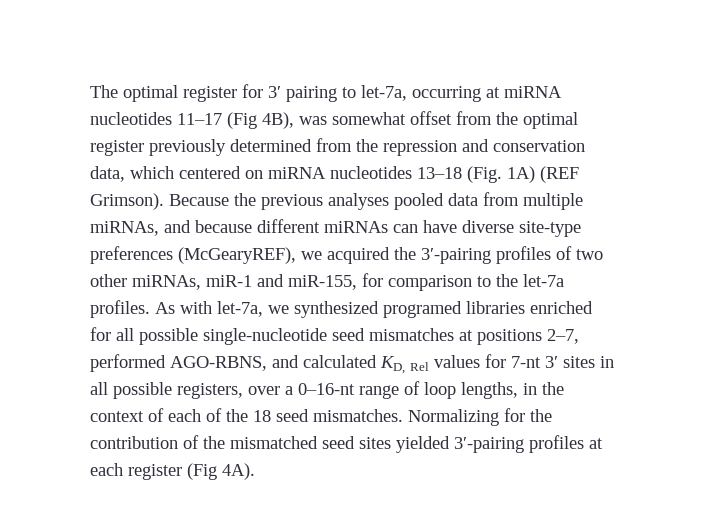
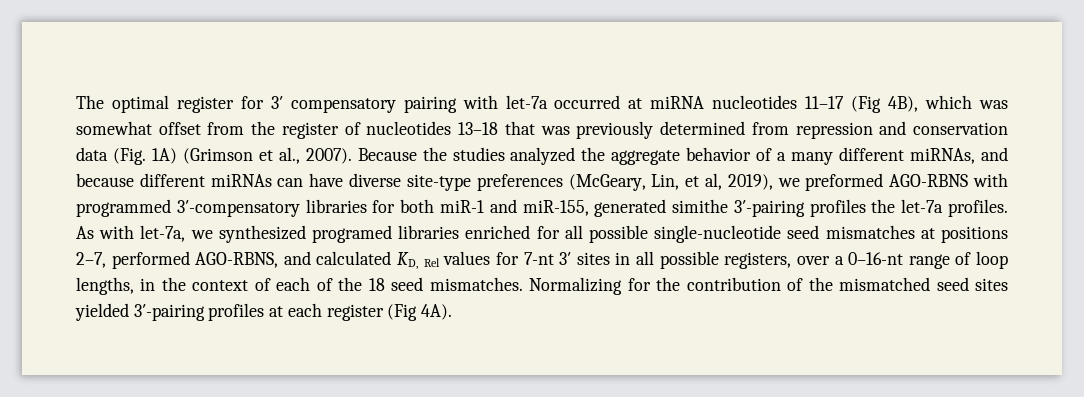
[286,85,481,102] pairing to let-7a, occurring -> [290,95,621,113] compensatory pairing with let-7a occurred
(294, 120) none -> [925,95,973,109] which
[523,112,578,129] [90,140,144,156] optimal register -> [281,121,570,139] register of nucleotides 13–18 that was
[356,139,378,152] the -> (789, 128) none
[90,166,579,183] [90,192,583,210] data, which centered on miRNA nucleotides 13–18 (Fig. 1A) (REF Grimson). Because the previous analyses pooled data from multiple -> [76,147,905,165] data (Fig. 1A) (Grimson et al., 2007). Because the studies analyzed the aggregate behavior of a many different
[178,246,603,264] [90,273,491,291] (McGearyREF), we acquired the 3′-pairing profiles of two other miRNAs, miR-1 and miR-155, for comparison to -> [568,173,1008,191] [76,199,866,217] (McGeary, Lin, et al, 2019), we preformed AGO-RBNS with programmed 3′-compensatory libraries for both miR-1 and miR-155, generated simithe 3′-pairing profiles

